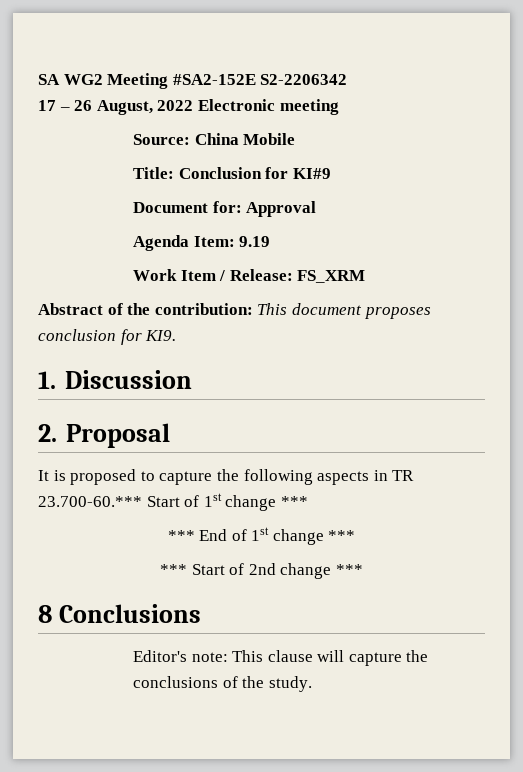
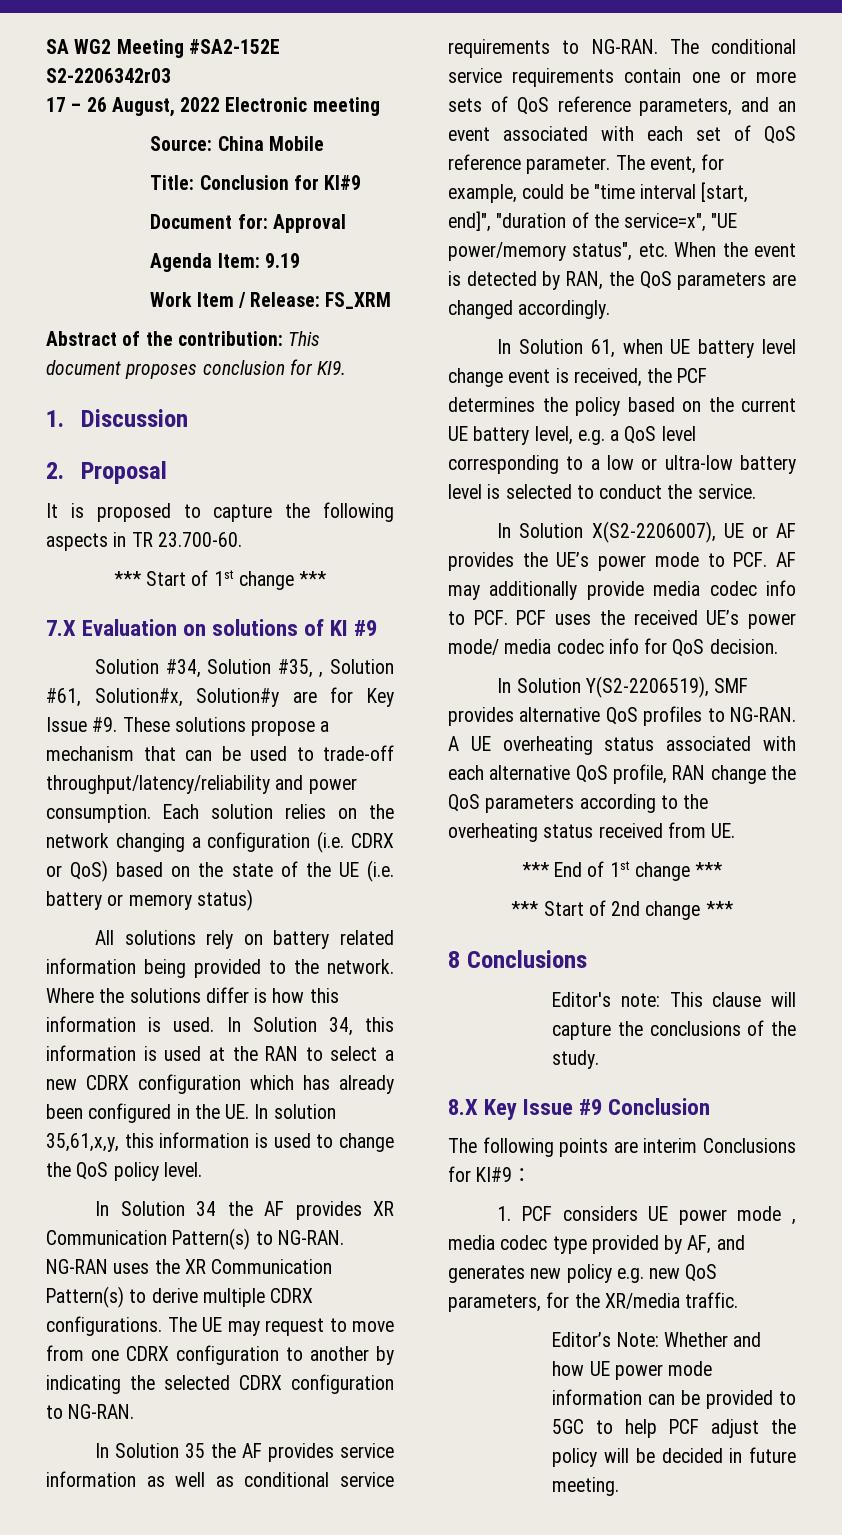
[260,74,348,85] S2-2206342 -> [46,68,171,83] S2-2206342r03
[38,496,142,507] 23.700-60.*** -> [157,532,242,547] [113,571,141,586] 23.700-60. // ***
(308, 501) none -> [46,619,378,636] [95,659,394,678] [46,687,394,707] [46,717,330,736] [46,745,394,761] [46,775,357,794] [46,804,394,823] [46,831,395,853] [46,860,394,882] [46,889,253,911] [95,930,394,949] [46,958,394,978] [46,987,339,1003] [46,1016,394,1036] [46,1045,394,1061] [46,1074,394,1094] [46,1103,336,1123] [46,1132,394,1152] [46,1162,202,1181] [95,1201,394,1220] [46,1228,344,1250] [46,1259,333,1274] [46,1286,314,1308] [46,1316,394,1336] [46,1345,394,1365] [46,1374,394,1394] [46,1404,135,1419] [95,1443,394,1462] [46,1471,394,1487] [448,39,796,58] [448,68,796,87] [448,96,796,116] [448,125,796,144] [448,154,725,174] [448,182,749,203] [448,211,738,232] [448,242,796,261] [448,271,796,290] [448,300,611,319] [497,339,796,358] [448,368,708,387] [448,397,796,416] [448,426,696,445] [448,455,796,474] [448,484,756,499] [497,521,796,543] [448,552,796,571] [448,580,796,600] [448,610,796,629] [448,638,778,657] [497,676,749,698] [448,706,796,726] [448,736,796,755] [448,764,796,784] [448,794,709,813] [448,822,736,842] // 7.X Evaluation on solutions of KI #9 // Solution #34, Solution #35, , Solution #61, Solution#x, Solution#y are for Key Issue #9. These solutions propose a mechanism that can be used to trade-off throughput/latency/reliability and power consumption. Each solution relies on the network changing a configuration (i.e. CDRX or QoS) based on the state of the UE (i.e. battery or memory status) // All solutions rely on battery related information being provided to the network. Where the solutions differ is how this information is used. In Solution 34, this information is used at the RAN to select a new CDRX configuration which has already been configured in the UE. In solution 35,61,x,y, this information is used to change the QoS policy level. // In Solution 34 the AF provides XR Communication Pattern(s) to NG-RAN. NG-RAN uses the XR Communication Pattern(s) to derive multiple CDRX configurations. The UE may request to move from one CDRX configuration to another by indicating the selected CDRX configuration to NG-RAN. // In Solution 35 the AF provides service information as well as conditional service requirements to NG-RAN. The conditional service requirements contain one or more sets of QoS reference parameters, and an event associated with each set of QoS reference parameter. The event, for example, could be "time interval [start, end]", "duration of the service=x", "UE power/memory status", etc. When the event is detected by RAN, the QoS parameters are changed accordingly. // In Solution 61, when UE battery level change event is received, the PCF determines the policy based on the current UE battery level, e.g. a QoS level corresponding to a low or ultra-low battery level is selected to conduct the service. // In Solution X(S2-2206007), UE or AF provides the UE’s power mode to PCF. AF may additionally provide media codec info to PCF. PCF uses the received UE’s power mode/ media codec info for QoS decision. // In Solution Y(S2-2206519), SMF provides alternative QoS profiles to NG-RAN. A UE overheating status associated with each alternative QoS profile, RAN change the QoS parameters according to the overheating status received from UE.
(312, 684) none -> [448,1098,711,1120] [448,1137,796,1157] [448,1166,533,1182] [497,1206,796,1225] [448,1235,745,1254] [448,1264,718,1283] [448,1292,739,1312] [552,1332,762,1347] [552,1361,713,1380] [552,1389,796,1409] [552,1419,796,1438] [552,1447,796,1467] [552,1477,620,1496] // 8.X Key Issue #9 Conclusion // The following points are interim Conclusions for KI#9： // 1. PCF considers UE power mode , media codec type provided by AF, and generates new policy e.g. new QoS parameters, for the XR/media traffic. // Editor’s Note: Whether and how UE power mode information can be provided to 5GC to help PCF adjust the policy will be decided in future meeting.

